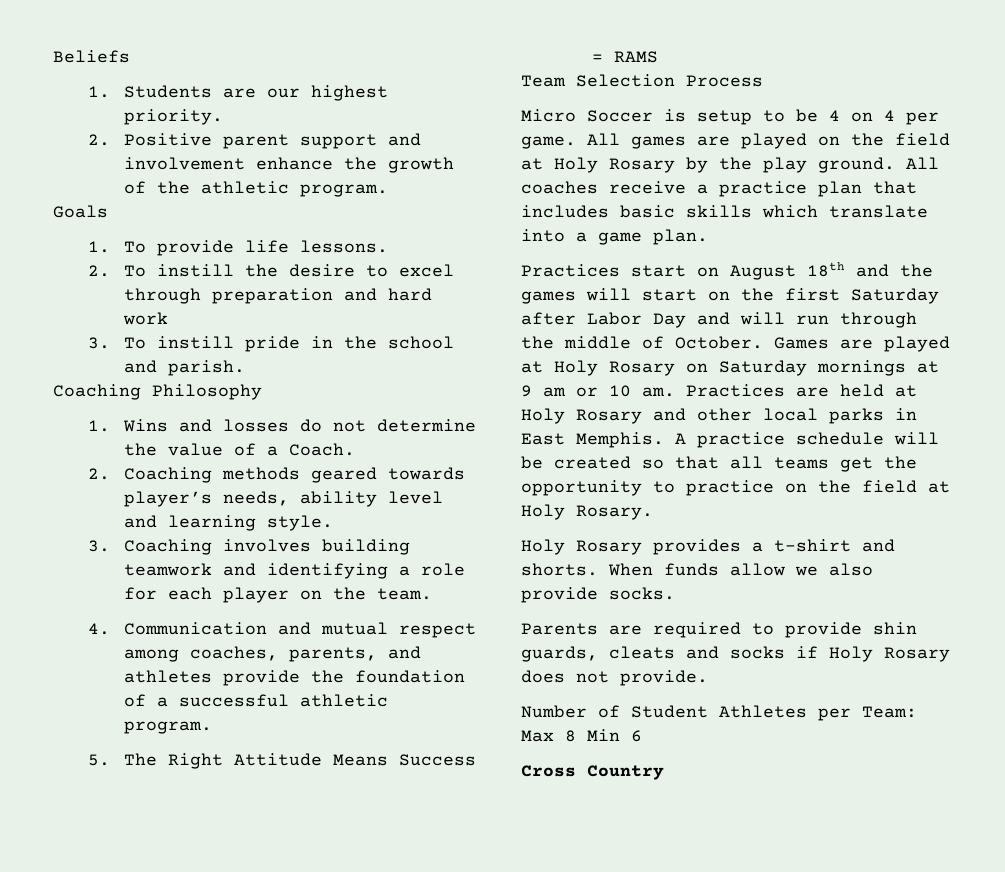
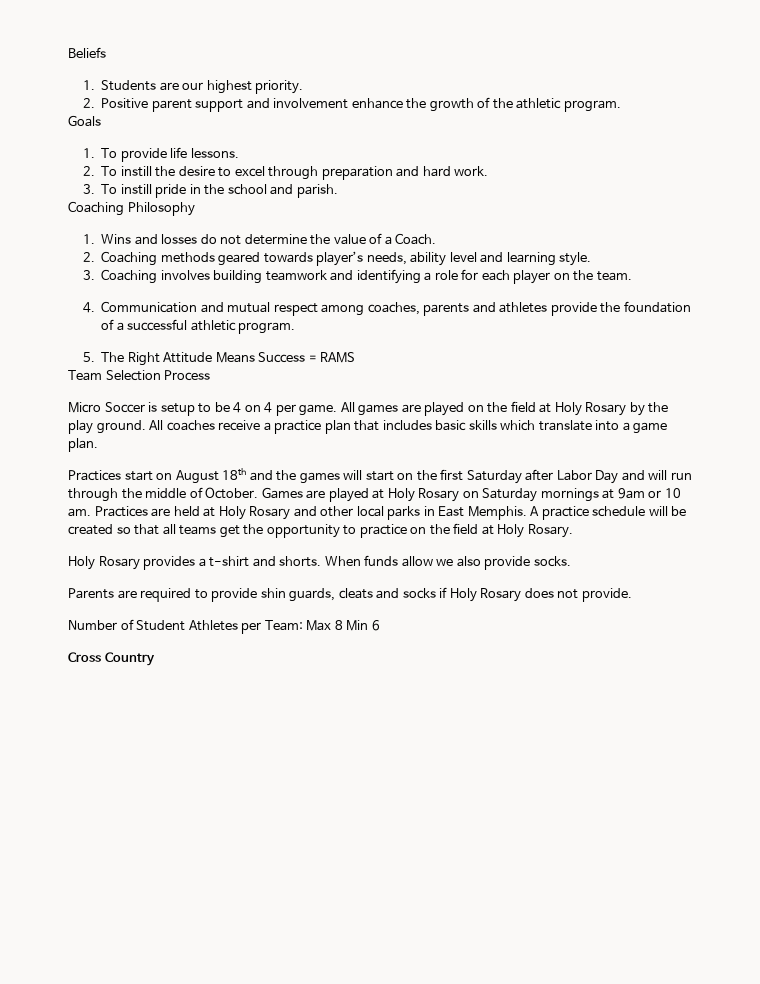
[122,312,168,325] work -> [454,166,489,176] work.
[288,647,377,662] parents, -> [423,303,470,316] parents
[521,385,566,397] 9 am -> [617,488,645,499] 9am

